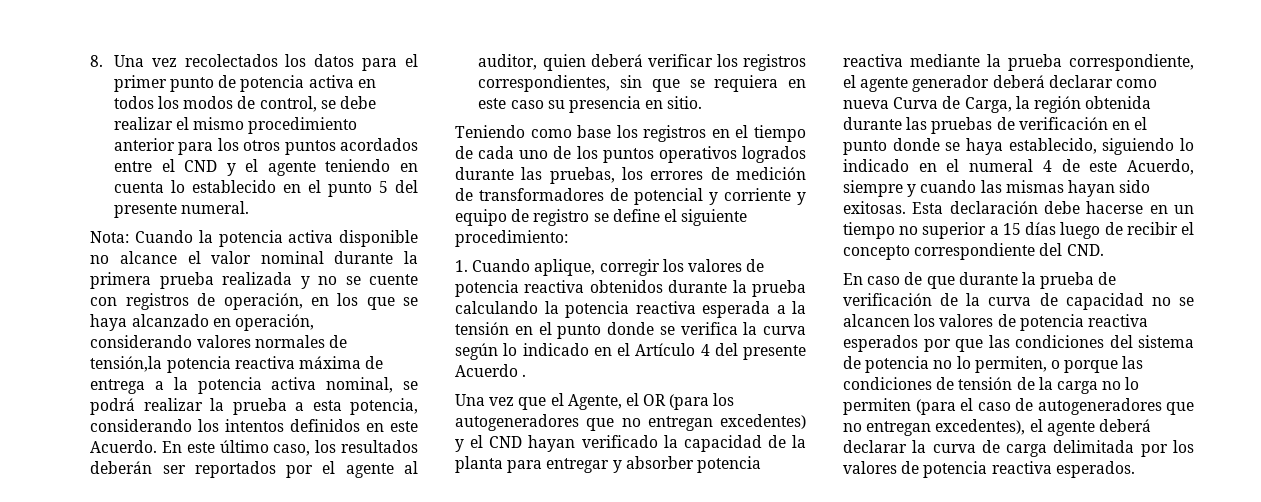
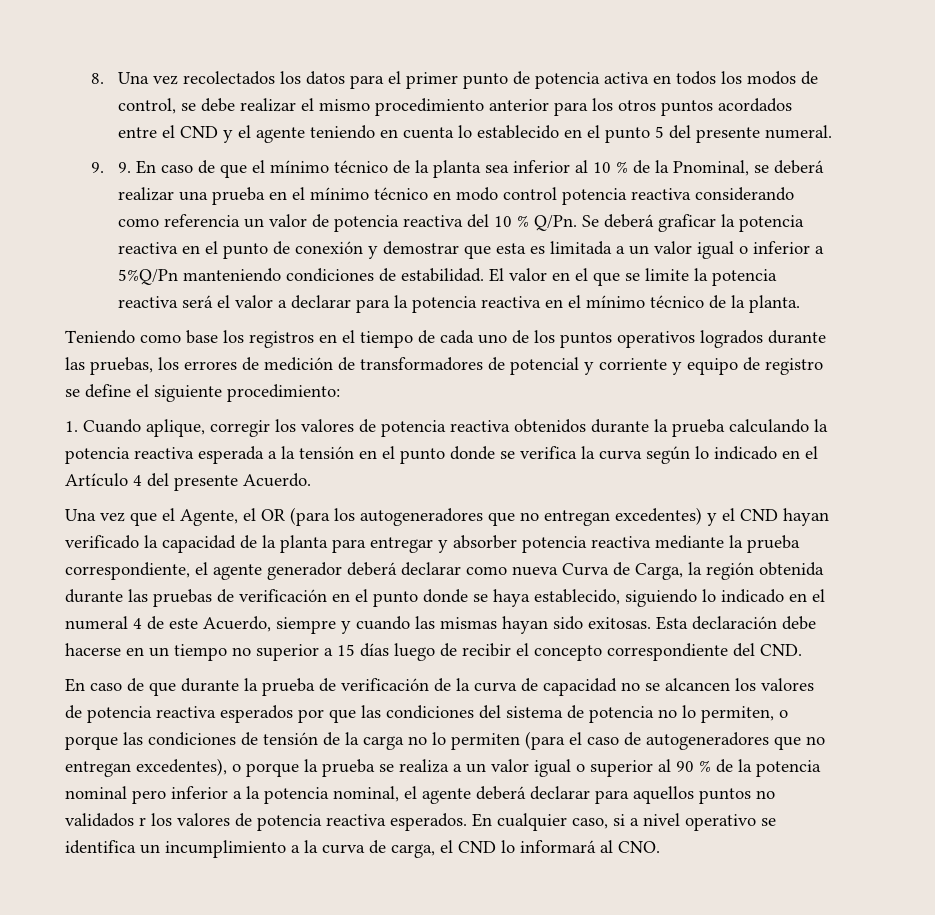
[90,230,419,247] [90,251,419,264] [90,272,418,289] [90,293,418,310] [90,314,315,331] [90,335,348,348] [90,356,384,373] [90,377,418,394] [90,398,418,415] [90,419,419,432] [90,440,418,456] [90,461,418,478] [478,54,806,71] [478,75,806,92] [478,96,703,113] Nota: Cuando la potencia activa disponible no alcance el valor nominal durante la primera prueba realizada y no se cuente con registros de operación, en los que se haya alcanzado en operación, considerando valores normales de tensión,la potencia reactiva máxima de entrega a la potencia activa nominal, se podrá realizar la prueba a esta potencia, considerando los intentos definidos en este Acuerdo. En este último caso, los resultados deberán ser reportados por el agente al auditor, quien deberá verificar los registros correspondientes, sin que se requiera en este caso su presencia en sitio. -> [91,160,824,178] [117,187,794,205] [117,214,804,232] [117,241,824,259] [117,268,777,286] [117,295,800,313] 9. 9. En caso de que el mínimo técnico de la planta sea inferior al 10 % de la Pnominal, se deberá realizar una prueba en el mínimo técnico en modo control potencia reactiva considerando como referencia un valor de potencia reactiva del 10 % Q/Pn. Se deberá graficar la potencia reactiva en el punto de conexión y demostrar que esta es limitada a un valor igual o inferior a 5%Q/Pn manteniendo condiciones de estabilidad. El valor en el que se limite la potencia reactiva será el valor a declarar para la potencia reactiva en el mínimo técnico de la planta.
[455,364,527,377] Acuerdo . -> [243,473,311,487] Acuerdo.
[1029,419,1151,436] [843,440,1168,457] el agente deberá declarar la curva de carga delimitada por -> [232,759,821,777] [65,786,775,804] [65,813,146,827] o porque la prueba se realiza a un valor igual o superior al 90 % de la potencia nominal pero inferior a la potencia nominal, el agente deberá declarar para aquellos puntos no validados r
(1135, 469) none -> [472,813,776,831] [65,840,660,858] En cualquier caso, si a nivel operativo se identifica un incumplimiento a la curva de carga, el CND lo informará al CNO.

